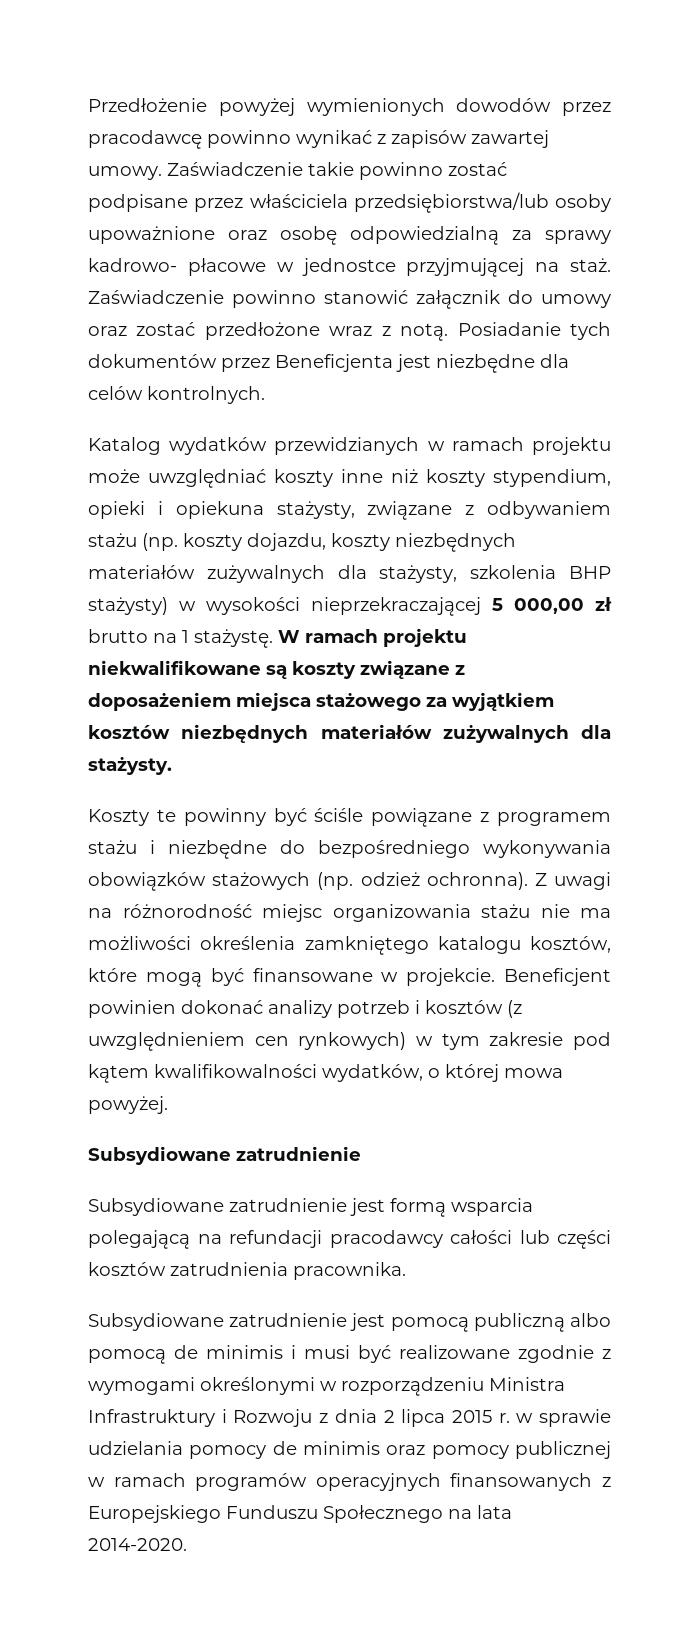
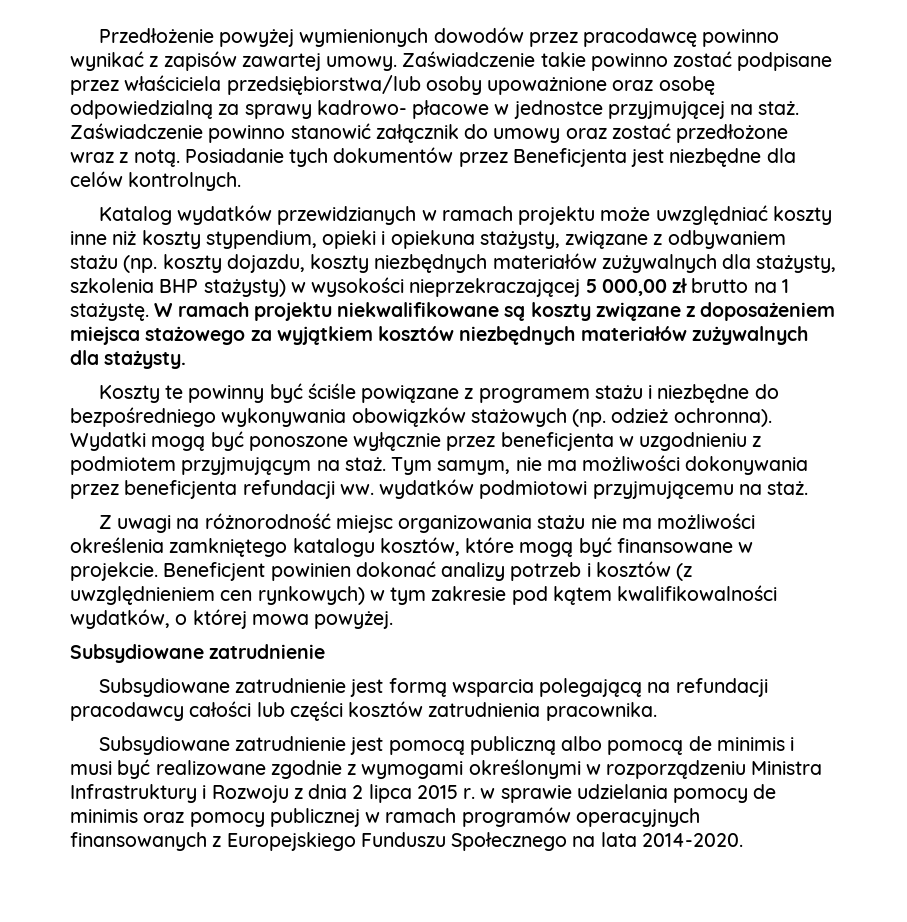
(528, 881) none -> [70,431,762,451] [70,455,809,475] [70,479,809,499] Wydatki mogą być ponoszone wyłącznie przez beneficjenta w uzgodnieniu z podmiotem przyjmującym na staż. Tym samym, nie ma możliwości dokonywania przez beneficjenta refundacji ww. wydatków podmiotowi przyjmującemu na staż. //

